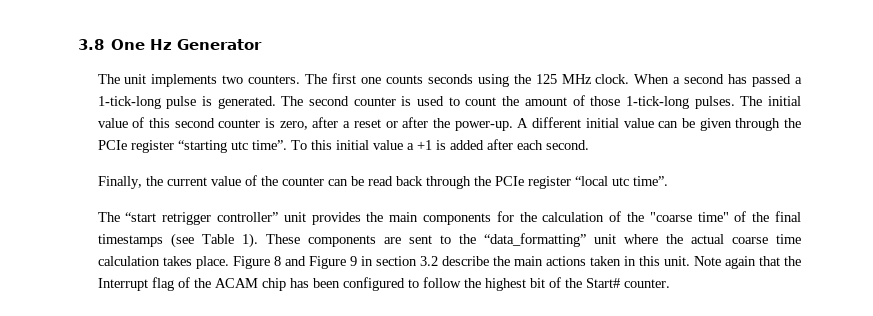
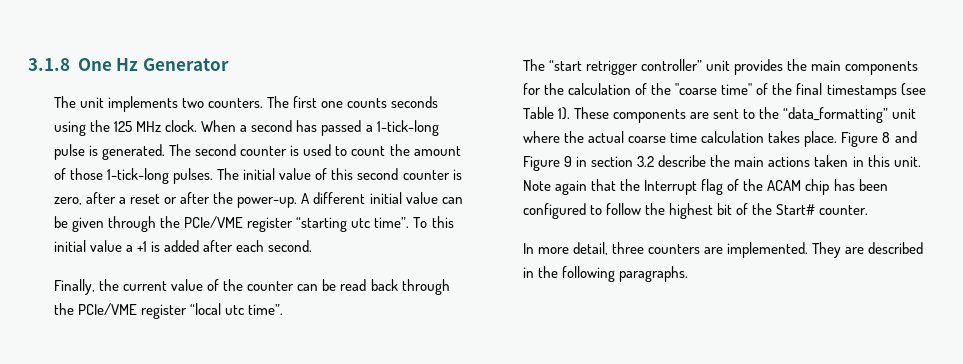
[78,39,104,50] 3.8 -> [28,58,70,71] 3.1.8
[97,140,127,150] PCIe -> [184,216,244,228] PCIe/VME
[494,176,524,186] PCIe -> [78,303,138,315] PCIe/VME
(670, 283) none -> [523,242,924,258] [523,266,689,282] // In more detail, three counters are implemented. They are described in the following paragraphs.

